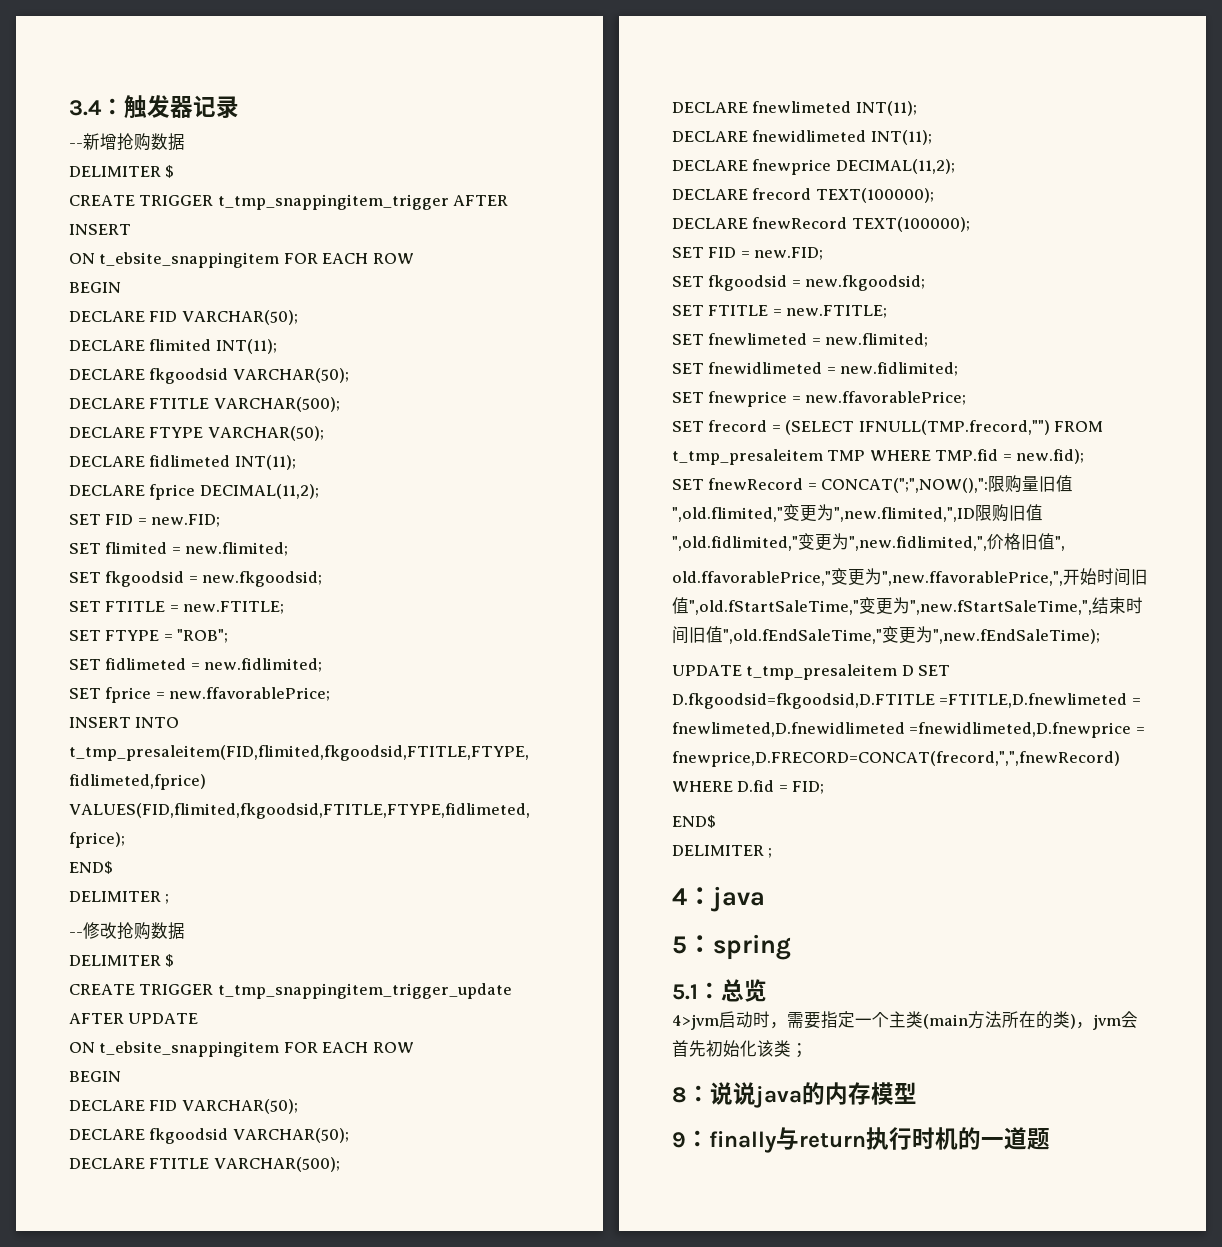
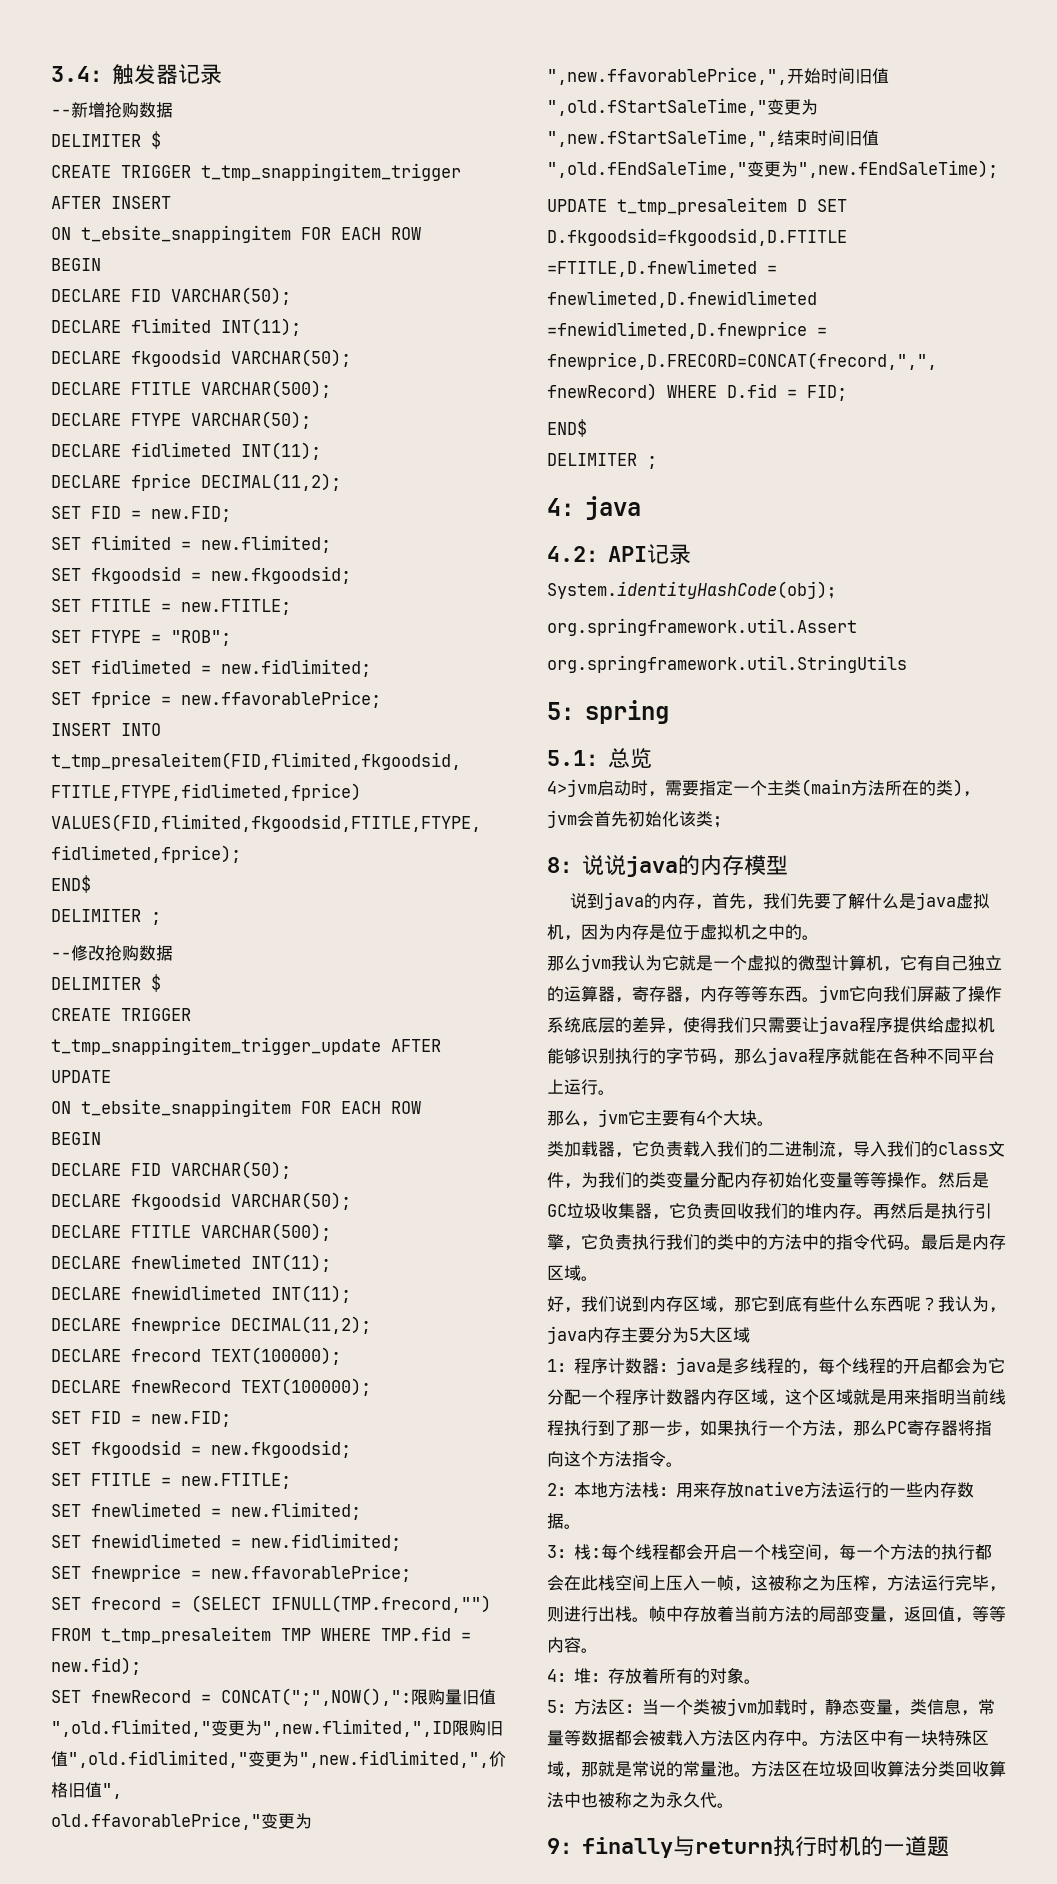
(765, 899) none -> [547,544,691,565] [547,581,844,599] [547,618,857,636] [547,655,907,673] // 4.2：API记录 // System.identityHashCode(obj)； // org.springframework.util.Assert // org.springframework.util.StringUtils
(917, 1093) none -> [569,892,990,910] [547,924,819,941] [547,954,1002,972] [547,985,1002,1003] [547,1016,995,1034] [547,1047,995,1065] [547,1079,615,1095] [547,1109,774,1127] [547,1141,1005,1158] [547,1172,989,1189] [547,1203,992,1220] [547,1234,1006,1251] [547,1265,598,1281] [547,1296,1006,1313] [547,1326,750,1344] [547,1357,1005,1375] [547,1389,1006,1406] [547,1420,992,1437] [547,1451,683,1467] [547,1481,974,1498] [547,1513,581,1529] [547,1544,992,1561] [547,1575,1006,1592] [547,1606,1006,1623] [547,1637,598,1653] [547,1667,761,1684] [547,1698,995,1716] [547,1730,989,1746] [547,1761,1006,1778] [547,1792,734,1808] // 说到java的内存，首先，我们先要了解什么是java虚拟机，因为内存是位于虚拟机之中的。 // 那么jvm我认为它就是一个虚拟的微型计算机，它有自己独立的运算器，寄存器，内存等等东西。jvm它向我们屏蔽了操作系统底层的差异，使得我们只需要让java程序提供给虚拟机能够识别执行的字节码，那么java程序就能在各种不同平台上运行。 // 那么，jvm它主要有4个大块。 // 类加载器，它负责载入我们的二进制流，导入我们的class文件，为我们的类变量分配内存初始化变量等等操作。然后是GC垃圾收集器，它负责回收我们的堆内存。再然后是执行引擎，它负责执行我们的类中的方法中的指令代码。最后是内存区域。 // 好，我们说到内存区域，那它到底有些什么东西呢？我认为，java内存主要分为5大区域 // 1：程序计数器：java是多线程的，每个线程的开启都会为它分配一个程序计数器内存区域，这个区域就是用来指明当前线程执行到了那一步，如果执行一个方法，那么PC寄存器将指向这个方法指令。 // 2：本地方法栈：用来存放native方法运行的一些内存数据。 // 3：栈:每个线程都会开启一个栈空间，每一个方法的执行都会在此栈空间上压入一帧，这被称之为压榨，方法运行完毕，则进行出栈。帧中存放着当前方法的局部变量，返回值，等等内容。 // 4：堆：存放着所有的对象。 // 5：方法区：当一个类被jvm加载时，静态变量，类信息，常量等数据都会被载入方法区内存中。方法区中有一块特殊区域，那就是常说的常量池。方法区在垃圾回收算法分类回收算法中也被称之为永久代。

